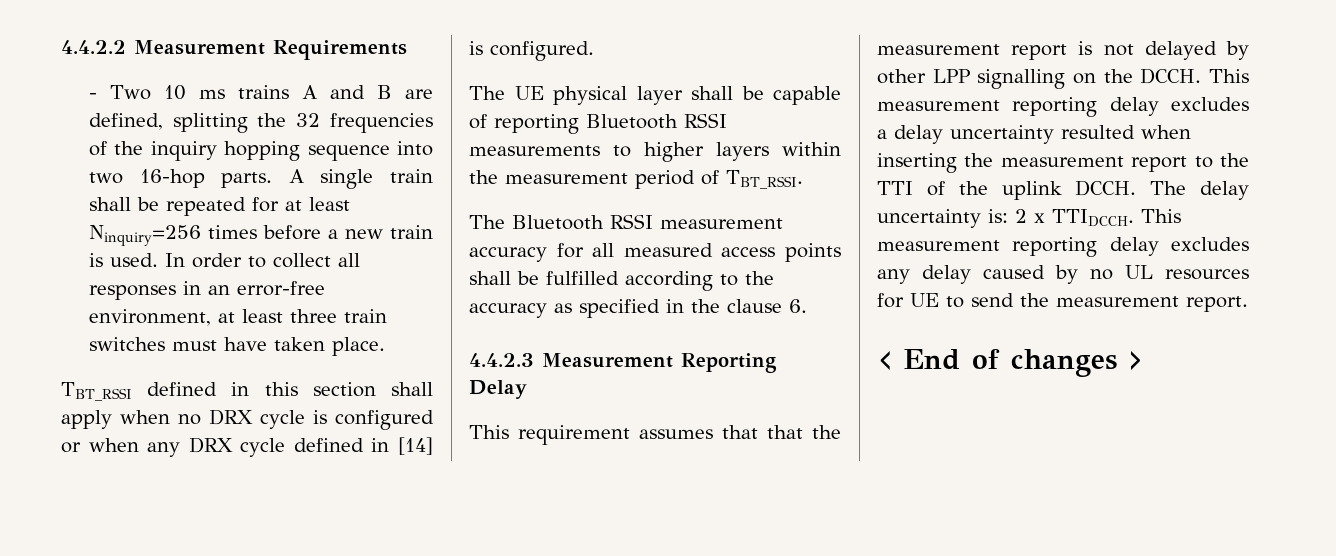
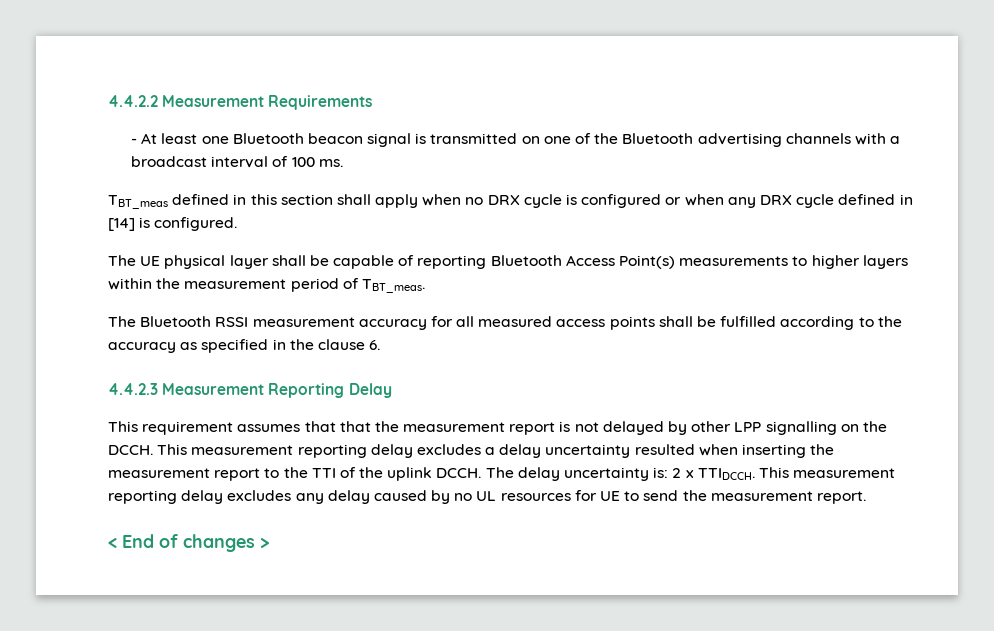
[109,85,433,100] [88,113,433,133] [88,141,433,161] [88,169,433,189] [88,197,350,216] [88,225,434,246] [88,253,360,268] [88,281,325,300] [88,309,387,326] [88,337,385,356] [61,382,132,401] Two 10 ms trains A and B are defined, splitting the 32 frequencies of the inquiry hopping sequence into two 16-hop parts. A single train shall be repeated for at least Ninquiry=256 times before a new train is used. In order to collect all responses in an error-free environment, at least three train switches must have taken place. // TBT_RSSI -> [141,133,901,147] [130,156,343,168] [108,195,168,209] At least one Bluetooth beacon signal is transmitted on one of the Bluetooth advertising channels with a broadcast interval of 100 ms. // TBT_meas
[684,113,727,128] RSSI -> [565,255,676,269] Access Point(s)
[726,170,803,189] TBT_RSSI. -> [361,279,425,293] TBT_meas.

